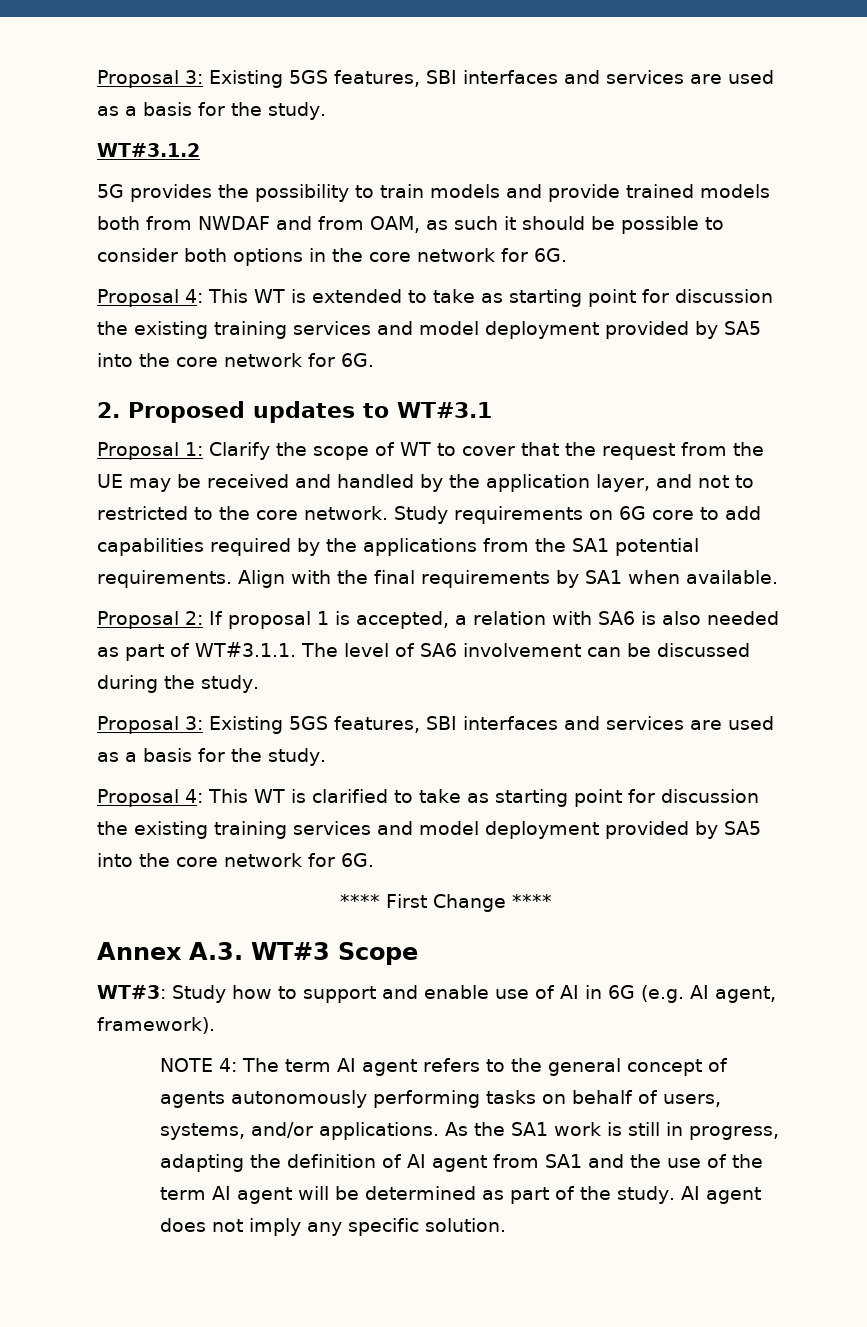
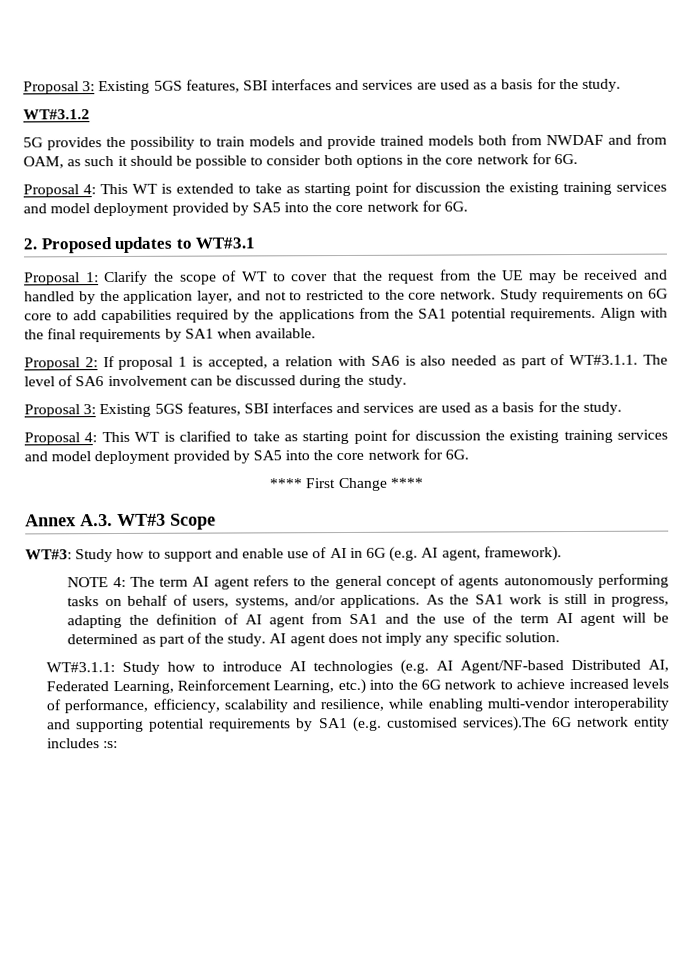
(506, 1225) none -> [46,659,669,675] [46,678,669,695] [46,697,670,714] [47,716,670,733] [47,738,119,749] // WT#3.1.1: Study how to introduce AI technologies (e.g. AI Agent/NF-based Distributed AI, Federated Learning, Reinforcement Learning, etc.) into the 6G network to achieve increased levels of performance, efficiency, scalability and resilience, while enabling multi-vendor interoperability and supporting potential requirements by SA1 (e.g. customised services).The 6G network entity includes :s:

